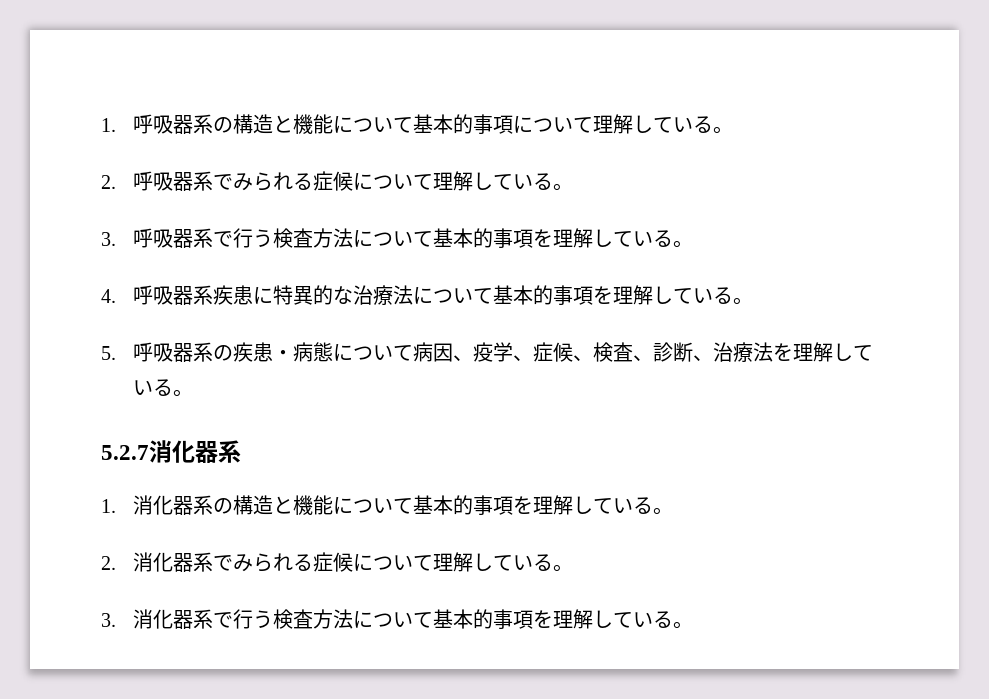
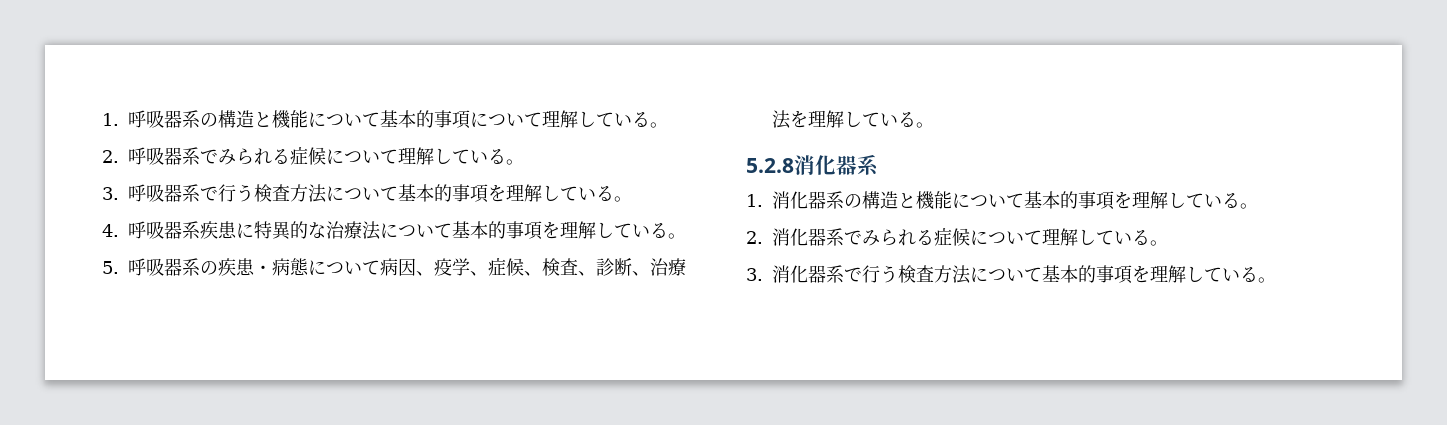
[101,445,149,460] 5.2.7 -> [746,158,794,173] 5.2.8

